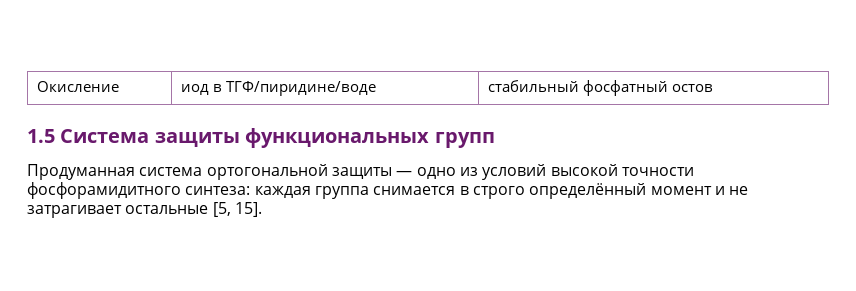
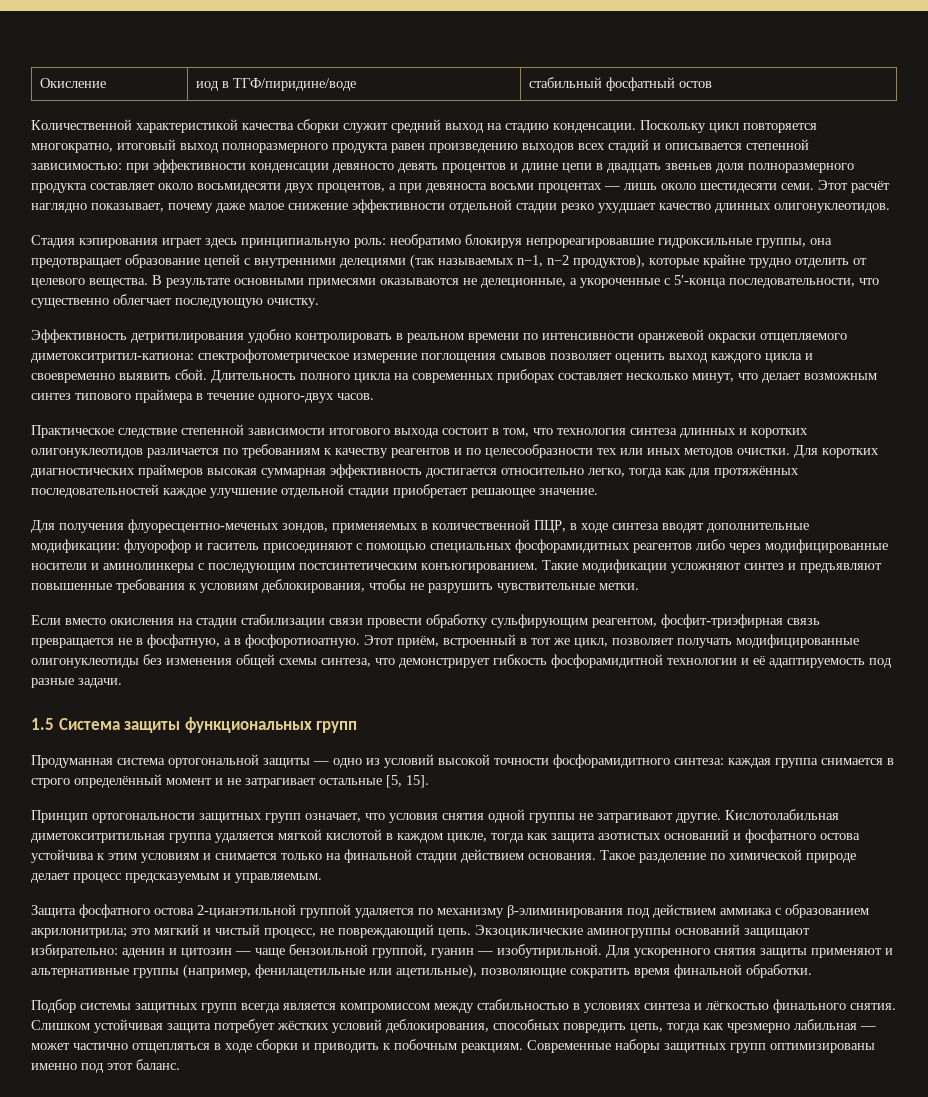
(713, 88) none -> [31,119,817,133] [31,139,809,153] [31,159,854,173] [31,180,890,193] [31,199,890,213] [31,234,832,248] [31,254,867,269] [31,275,879,288] [31,294,319,308] [31,329,847,343] [31,349,813,363] [31,369,877,383] [31,389,374,403] [31,424,808,438] [31,444,879,458] [31,464,799,478] [31,484,598,498] [31,519,809,533] [31,539,888,553] [31,559,882,573] [31,579,639,593] [31,614,820,628] [31,634,859,648] [31,654,892,668] [31,678,122,688] // Количественной характеристикой качества сборки служит средний выход на стадию конденсации. Поскольку цикл повторяется многократно, итоговый выход полноразмерного продукта равен произведению выходов всех стадий и описывается степенной зависимостью: при эффективности конденсации девяносто девять процентов и длине цепи в двадцать звеньев доля полноразмерного продукта составляет около восьмидесяти двух процентов, а при девяноста восьми процентах — лишь около шестидесяти семи. Этот расчёт наглядно показывает, почему даже малое снижение эффективности отдельной стадии резко ухудшает качество длинных олигонуклеотидов. // Стадия кэпирования играет здесь принципиальную роль: необратимо блокируя непрореагировавшие гидроксильные группы, она предотвращает образование цепей с внутренними делециями (так называемых n−1, n−2 продуктов), которые крайне трудно отделить от целевого вещества. В результате основными примесями оказываются не делеционные, а укороченные с 5′-конца последовательности, что существенно облегчает последующую очистку. // Эффективность детритилирования удобно контролировать в реальном времени по интенсивности оранжевой окраски отщепляемого диметокситритил-катиона: спектрофотометрическое измерение поглощения смывов позволяет оценить выход каждого цикла и своевременно выявить сбой. Длительность полного цикла на современных приборах составляет несколько минут, что делает возможным синтез типового праймера в течение одного-двух часов. // Практическое следствие степенной зависимости итогового выхода состоит в том, что технология синтеза длинных и коротких олигонуклеотидов различается по требованиям к качеству реагентов и по целесообразности тех или иных методов очистки. Для коротких диагностических праймеров высокая суммарная эффективность достигается относительно легко, тогда как для протяжённых последовательностей каждое улучшение отдельной стадии приобретает решающее значение. // Для получения флуоресцентно-меченых зондов, применяемых в количественной ПЦР, в ходе синтеза вводят дополнительные модификации: флуорофор и гаситель присоединяют с помощью специальных фосфорамидитных реагентов либо через модифицированные носители и аминолинкеры с последующим постсинтетическим конъюгированием. Такие модификации усложняют синтез и предъявляют повышенные требования к условиям деблокирования, чтобы не разрушить чувствительные метки. // Если вместо окисления на стадии стабилизации связи провести обработку сульфирующим реагентом, фосфит-триэфирная связь превращается не в фосфатную, а в фосфоротиоатную. Этот приём, встроенный в тот же цикл, позволяет получать модифицированные олигонуклеотиды без изменения общей схемы синтеза, что демонстрирует гибкость фосфорамидитной технологии и её адаптируемость под разные задачи.
(262, 209) none -> [31,809,839,823] [31,829,860,843] [31,849,856,863] [31,873,322,883] [31,904,869,918] [31,924,810,938] [31,944,893,958] [31,964,812,979] [31,999,896,1013] [31,1019,876,1033] [31,1039,875,1053] [31,1059,180,1073] // Принцип ортогональности защитных групп означает, что условия снятия одной группы не затрагивают другие. Кислотолабильная диметокситритильная группа удаляется мягкой кислотой в каждом цикле, тогда как защита азотистых оснований и фосфатного остова устойчива к этим условиям и снимается только на финальной стадии действием основания. Такое разделение по химической природе делает процесс предсказуемым и управляемым. // Защита фосфатного остова 2-цианэтильной группой удаляется по механизму β-элиминирования под действием аммиака с образованием акрилонитрила; это мягкий и чистый процесс, не повреждающий цепь. Экзоциклические аминогруппы оснований защищают избирательно: аденин и цитозин — чаще бензоильной группой, гуанин — изобутирильной. Для ускоренного снятия защиты применяют и альтернативные группы (например, фенилацетильные или ацетильные), позволяющие сократить время финальной обработки. // Подбор системы защитных групп всегда является компромиссом между стабильностью в условиях синтеза и лёгкостью финального снятия. Слишком устойчивая защита потребует жёстких условий деблокирования, способных повредить цепь, тогда как чрезмерно лабильная — может частично отщепляться в ходе сборки и приводить к побочным реакциям. Современные наборы защитных групп оптимизированы именно под этот баланс.

